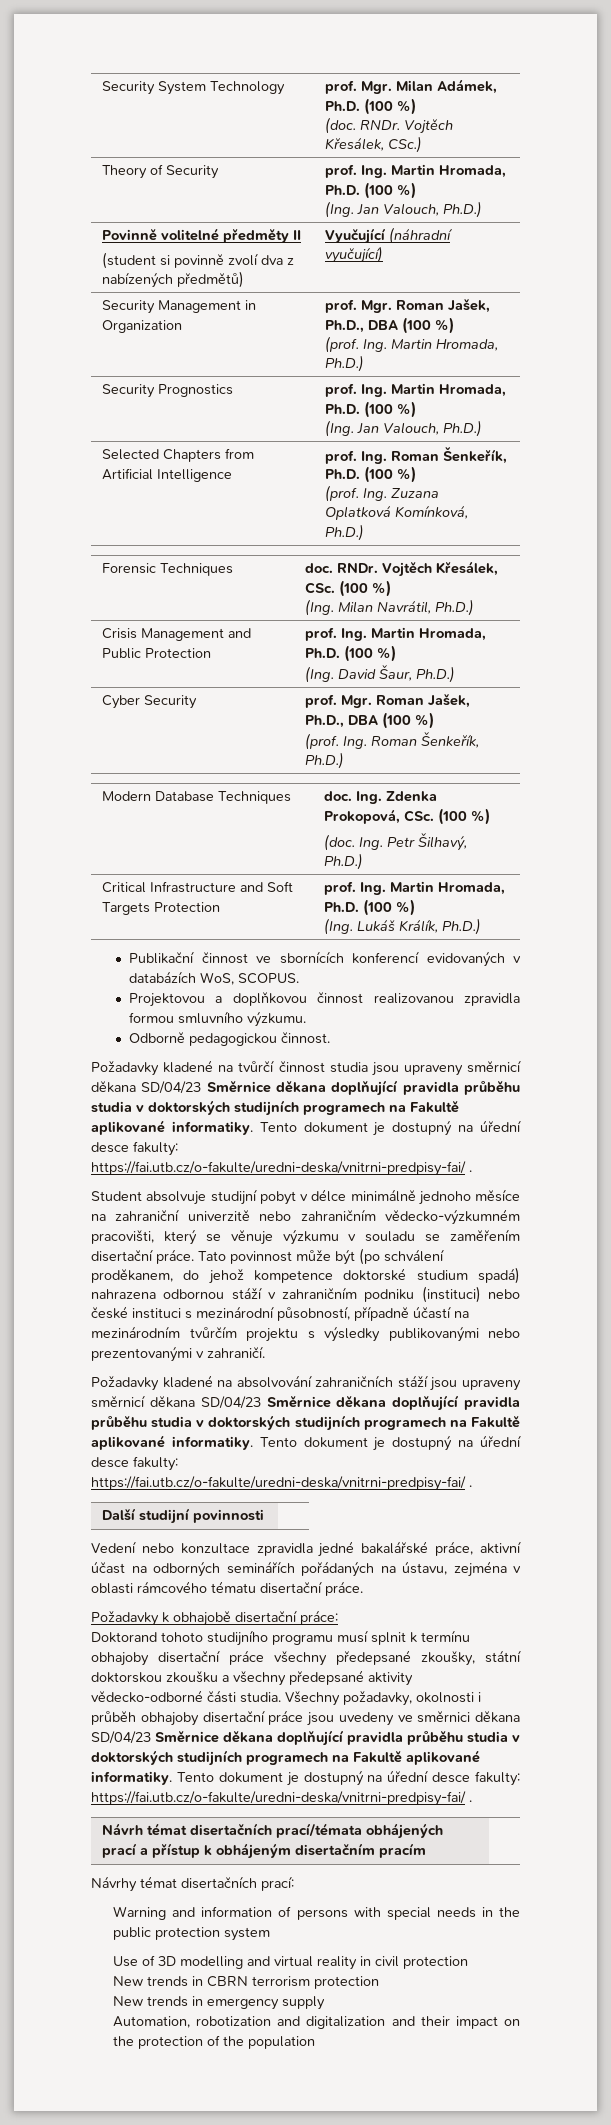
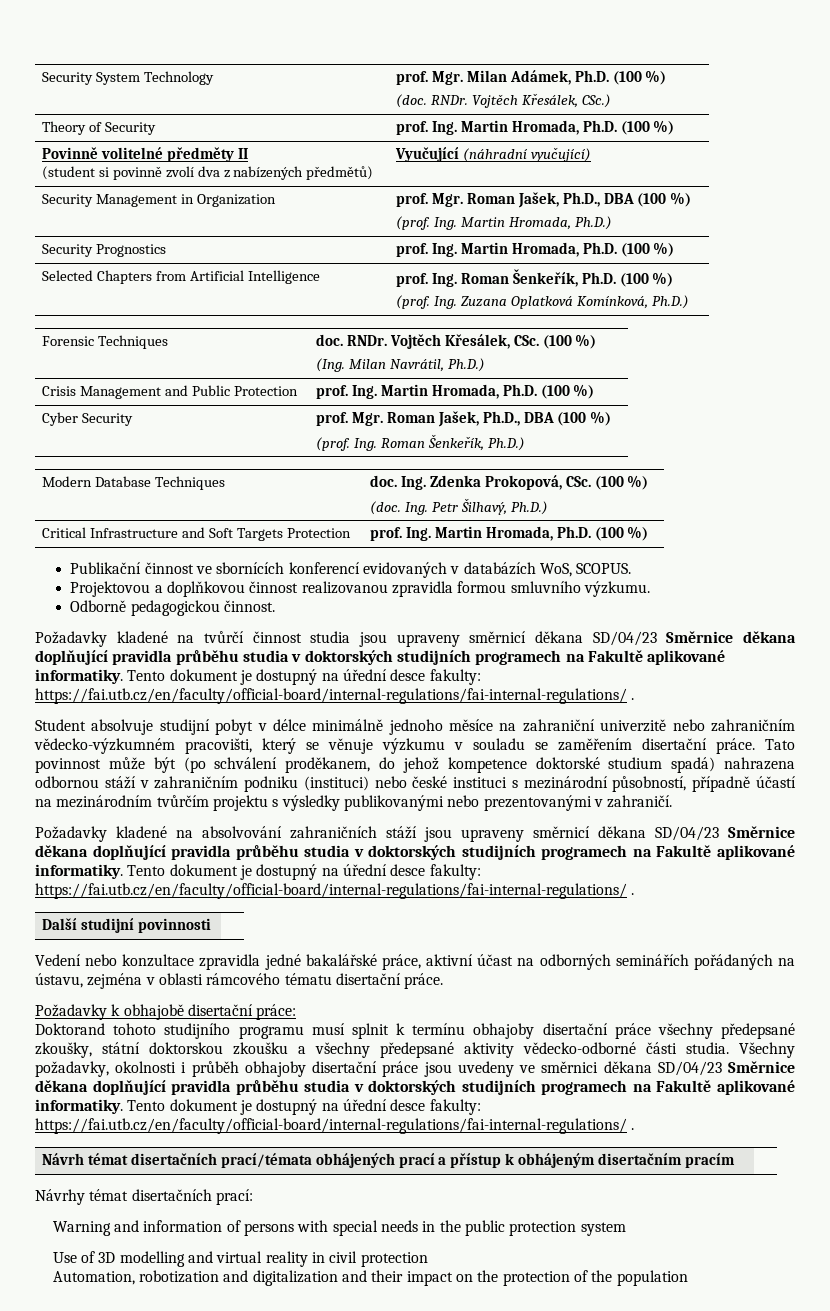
[325,201,483,218] // (Ing. Jan Valouch, Ph.D.) -> (675, 127) none
[325,420,483,437] // (Ing. Jan Valouch, Ph.D.) -> (675, 249) none
[305,664,456,683] // (Ing. David Šaur, Ph.D.) -> (595, 391) none
[324,918,482,935] // (Ing. Lukáš Králík, Ph.D.) -> (649, 533) none
[91,1161,466,1176] https://fai.utb.cz/o-fakulte/uredni-deska/vnitrni-predpisy-fai/ -> [35,688,627,704] https://fai.utb.cz/en/faculty/official-board/internal-regulations/fai-internal-regulations/
[91,1476,466,1491] https://fai.utb.cz/o-fakulte/uredni-deska/vnitrni-predpisy-fai/ -> [35,883,627,899] https://fai.utb.cz/en/faculty/official-board/internal-regulations/fai-internal-regulations/
[91,1791,466,1806] https://fai.utb.cz/o-fakulte/uredni-deska/vnitrni-predpisy-fai/ -> [35,1118,627,1134] https://fai.utb.cz/en/faculty/official-board/internal-regulations/fai-internal-regulations/
[113,1976,380,1989] [113,1996,326,2010] // New trends in CBRN terrorism protection // New trends in emergency supply -> (428, 1259) none

